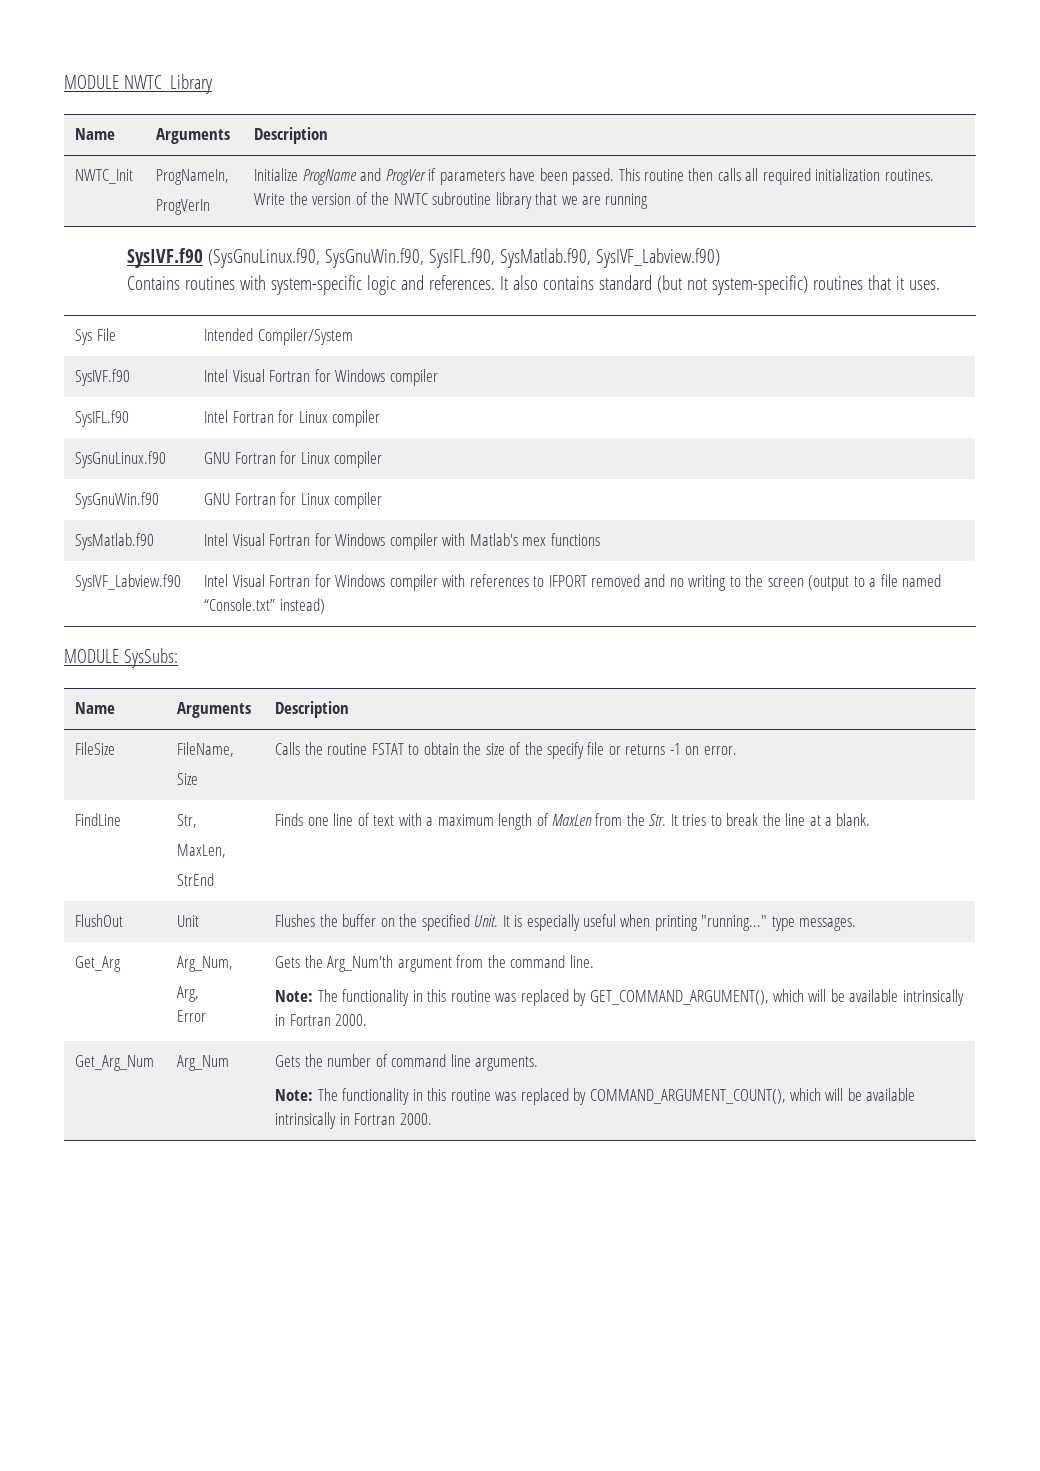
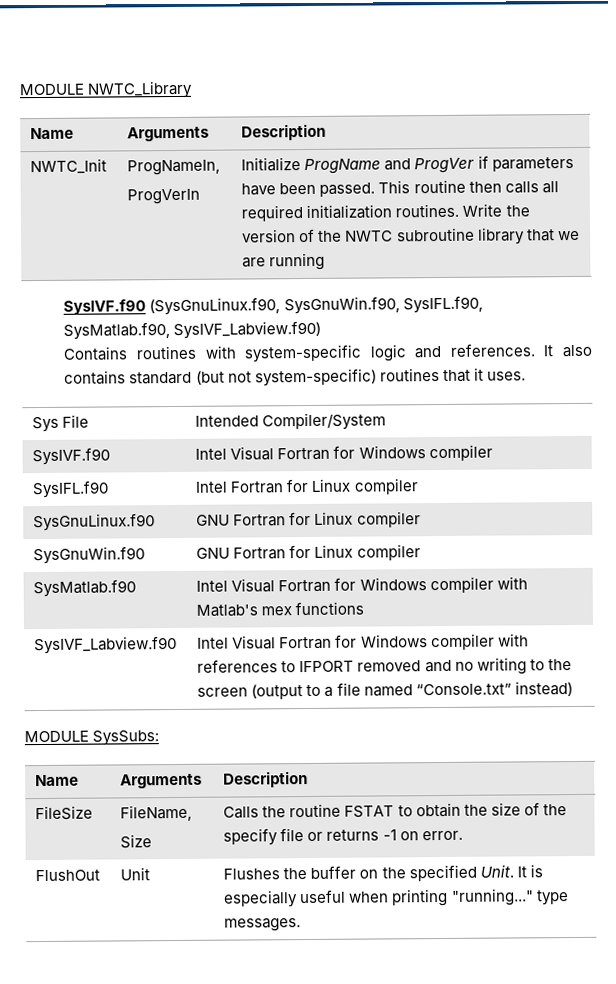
[75,813,122,826] [177,814,198,828] [177,844,227,858] [177,873,215,886] [275,813,871,830] // FindLine | Str, // MaxLen, // StrEnd | Finds one line of text with a maximum length of MaxLen from the Str. It tries to break the line at a blank. -> (463, 835) none
[75,956,122,972] [177,956,234,972] [177,986,200,1002] [177,1010,207,1022] [275,955,594,972] [275,989,964,1006] [275,1014,368,1026] [75,1055,155,1071] [177,1055,230,1071] [275,1054,539,1071] [275,1088,916,1105] [275,1112,432,1129] // Get_Arg | Arg_Num, // Arg, // Error | Gets the Arg_Num'th argument from the command line. // Note: The functionality in this routine was replaced by GET_COMMAND_ARGUMENT(), which will be available intrinsically in Fortran 2000. // Get_Arg_Num | Arg_Num | Gets the number of command line arguments. // Note: The functionality in this routine was replaced by COMMAND_ARGUMENT_COUNT(), which will be available intrinsically in Fortran 2000. -> (302, 925) none

